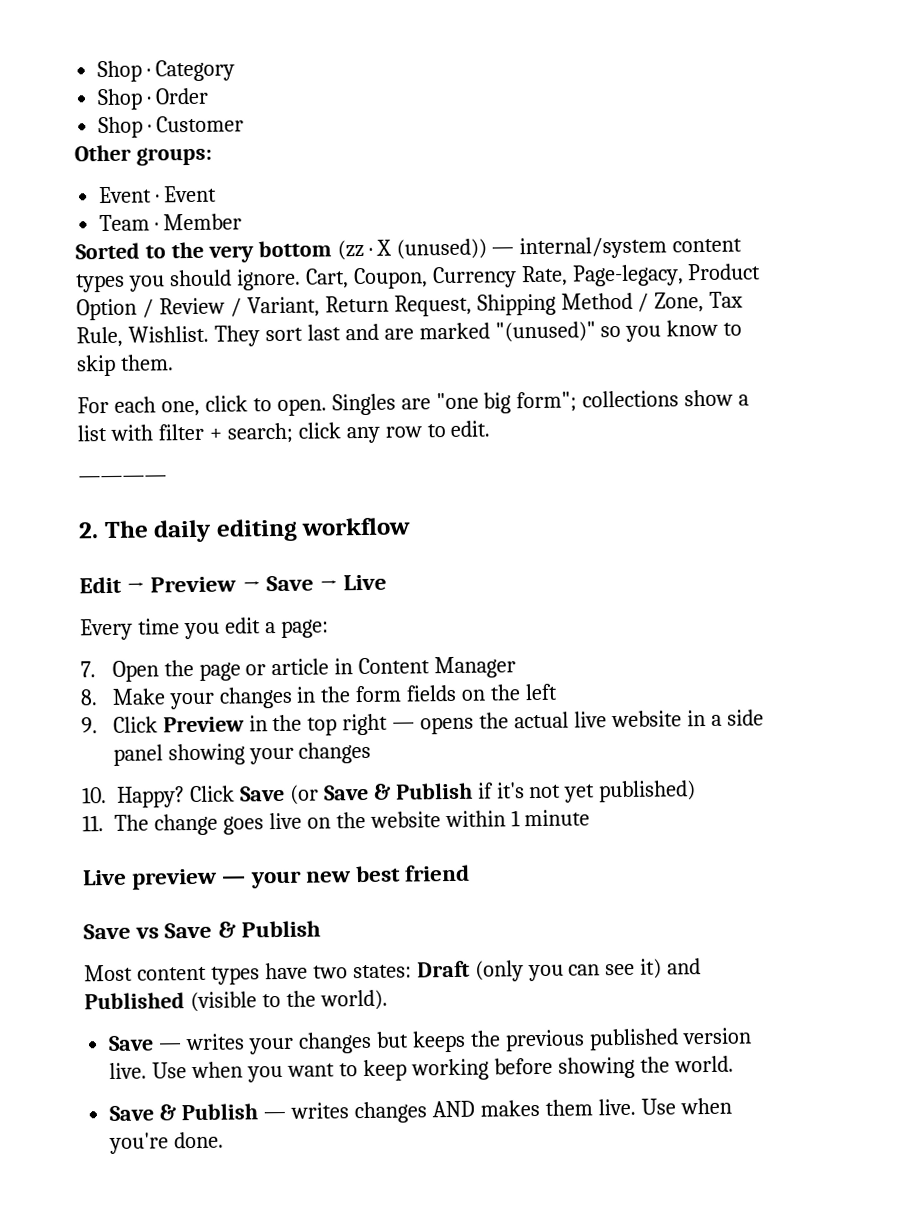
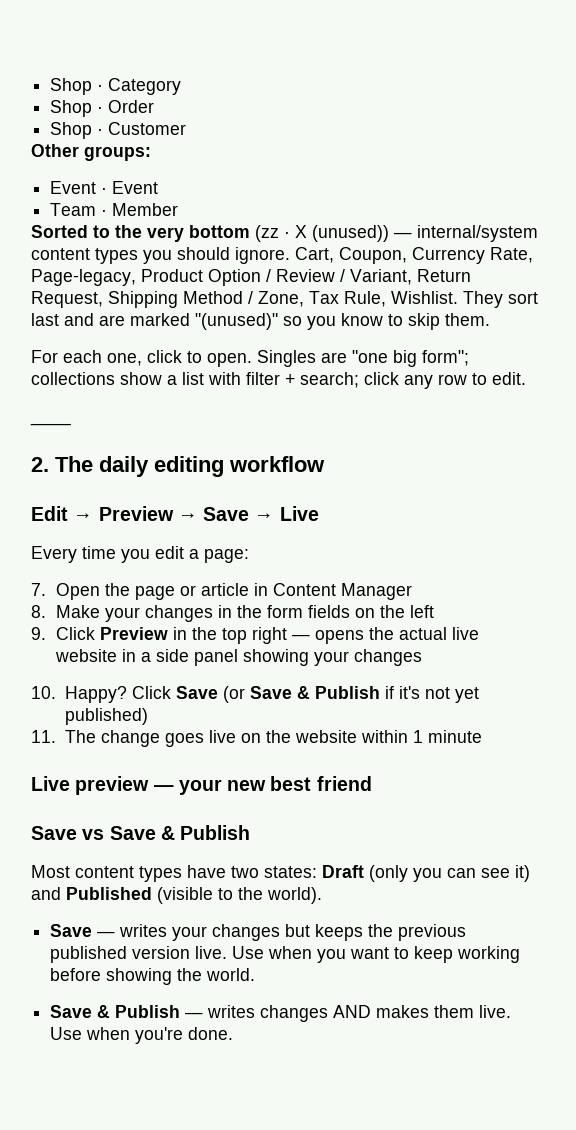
[78,475,167,484] ―――― -> [30,422,71,426] ____

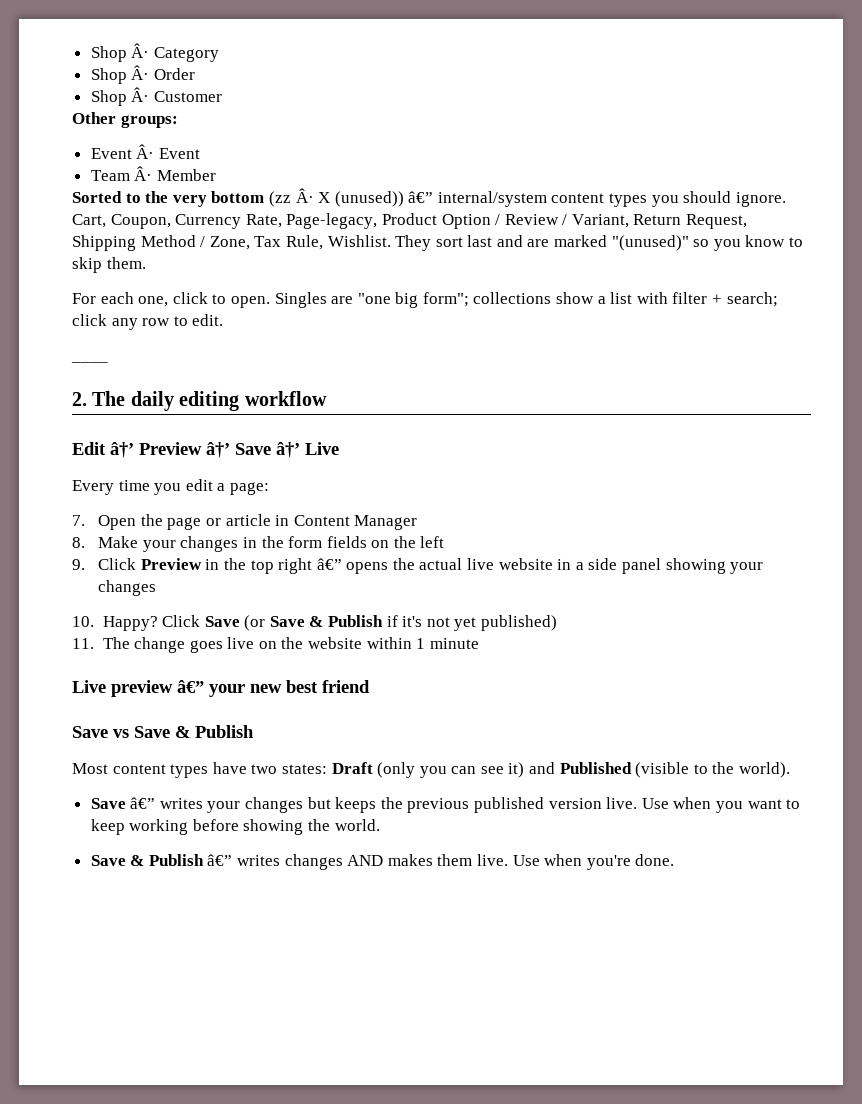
[50,78,104,95] Shop · -> [90,43,150,62] Shop Â·
[97,107,104,113] · -> [131,65,150,80] Â·
[97,129,104,135] · -> [131,87,150,102] Â·
[101,188,108,194] · -> [136,144,155,159] Â·
[101,210,108,216] · -> [134,166,153,181] Â·
[284,232,290,238] · -> [295,188,314,203] Â·
[394,232,412,238] — -> [408,191,434,203] â€”
[73,506,275,521] → Preview → Save → -> [110,442,300,458] â†’ Preview â†’ Save â†’
[292,634,311,640] — -> [316,558,342,570] â€”
[153,785,174,791] — -> [177,680,204,693] â€”
[97,931,116,937] — -> [130,797,156,809] â€”
[185,1012,204,1018] — -> [207,854,233,866] â€”

